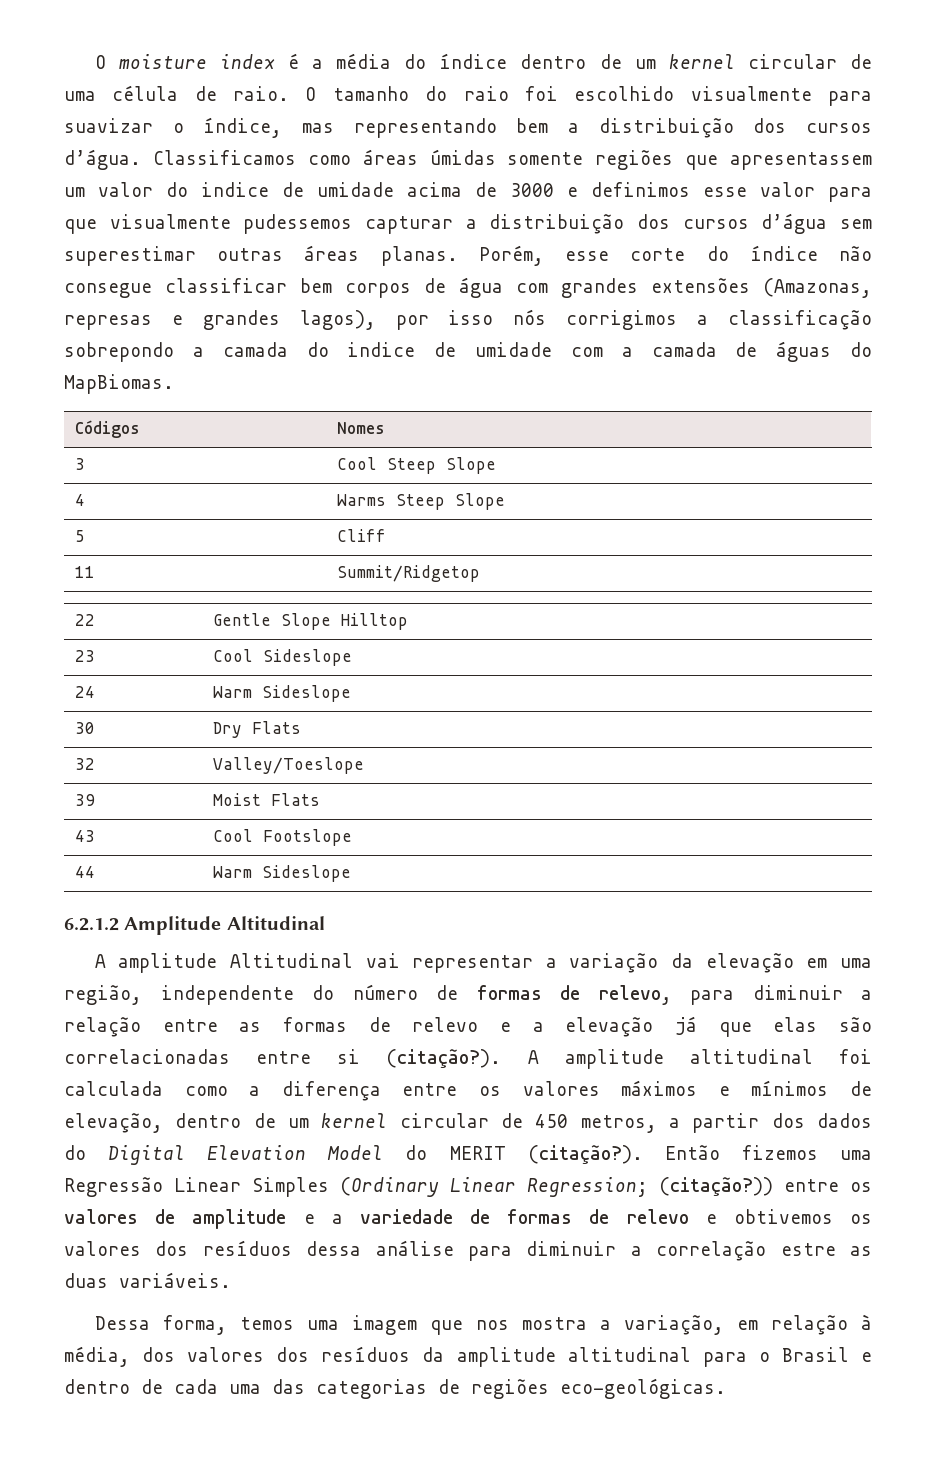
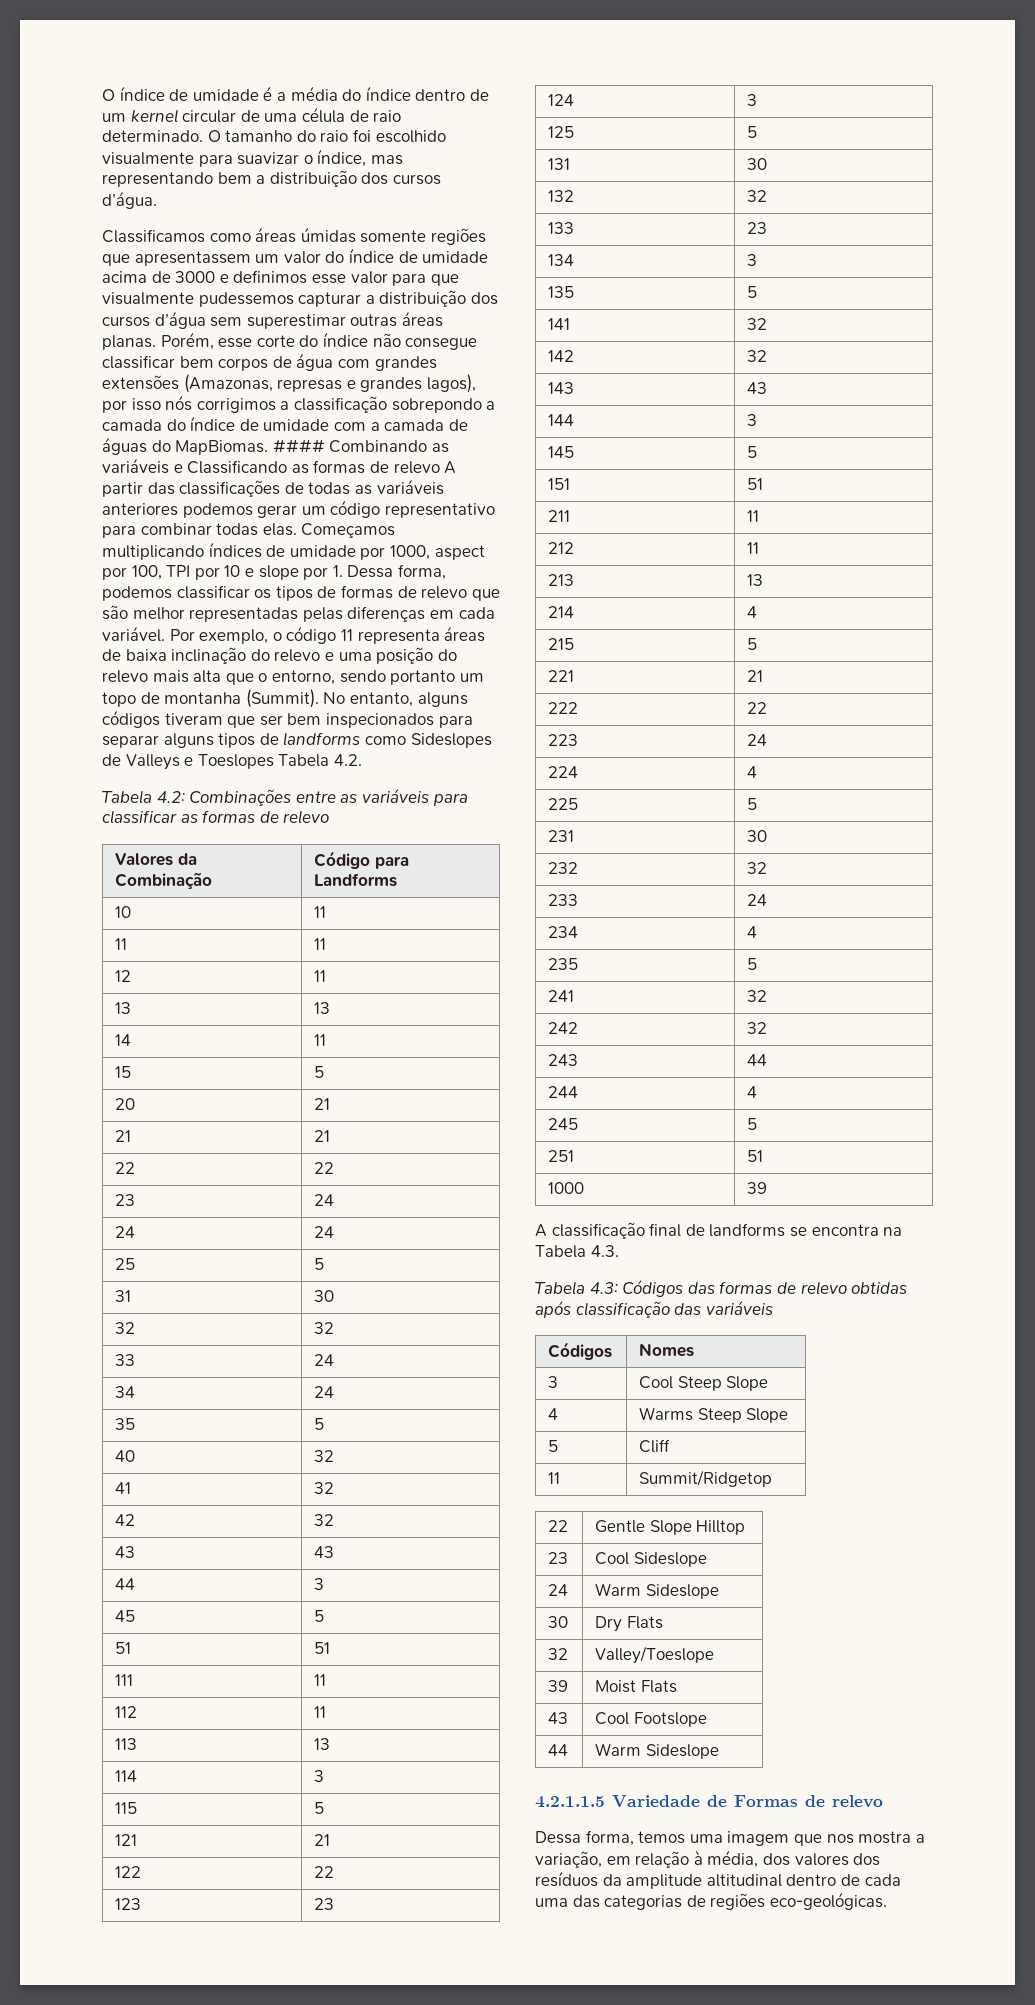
[94,54,275,70] O moisture index -> [102,86,259,101] O índice de umidade
[233,86,290,101] raio. -> [373,110,402,122] [102,130,203,142] raio determinado.
(141, 159) none -> (157, 200) //
[201,182,269,197] indice -> [348,248,394,263] índice
[347,342,416,357] indice -> [190,416,236,431] índice
(174, 384) none -> [272,439,449,453] [102,458,457,474] [102,479,444,497] [102,500,495,518] [102,523,396,538] [102,542,485,560] [102,564,446,580] [102,585,500,601] [102,605,495,622] [102,626,486,644] [102,647,457,664] [102,670,484,685] [102,689,468,708] [102,710,473,728] [102,732,492,748] [102,754,362,770] [102,788,468,806] [102,810,330,824] [115,853,198,866] [115,872,213,889] [314,851,410,869] [314,873,398,887] [115,906,132,918] [314,906,327,918] [115,938,128,950] [314,938,327,950] [115,970,132,982] [314,970,327,982] [115,1002,132,1014] [314,1002,331,1014] [115,1034,132,1046] [314,1034,327,1046] [115,1066,132,1078] [314,1066,325,1078] [115,1098,136,1110] [314,1098,331,1110] [115,1130,132,1142] [314,1130,331,1142] [115,1162,136,1174] [314,1162,335,1174] [115,1194,136,1206] [314,1194,335,1206] [115,1226,136,1238] [314,1226,335,1238] [115,1258,136,1270] [314,1258,325,1270] [115,1290,132,1302] [314,1290,335,1302] [115,1322,136,1334] [314,1322,335,1334] [115,1354,136,1366] [314,1354,335,1366] [115,1386,136,1398] [314,1386,335,1398] [115,1418,136,1430] [314,1418,325,1430] [115,1450,136,1462] [314,1450,335,1462] [115,1482,132,1494] [314,1482,335,1494] [115,1514,136,1526] [314,1514,335,1526] [115,1546,136,1558] [314,1546,335,1558] [115,1578,136,1590] [314,1578,325,1590] [115,1610,136,1622] [314,1610,325,1622] [115,1642,132,1654] [314,1642,331,1654] [115,1674,134,1686] [314,1674,327,1686] [115,1706,138,1718] [314,1706,327,1718] [115,1738,138,1750] [314,1738,331,1750] [115,1770,138,1782] [314,1770,325,1782] [115,1802,138,1814] [314,1802,325,1814] [115,1834,138,1846] [314,1834,331,1846] [115,1866,142,1878] [314,1866,335,1878] [115,1898,142,1910] [314,1898,335,1910] [548,94,575,106] [747,94,758,106] [548,126,575,138] [747,126,758,138] [548,158,571,170] [747,158,768,170] [548,190,575,202] [747,190,768,202] [548,222,575,234] [747,222,768,234] [548,254,575,266] [747,254,758,266] [548,286,575,298] [747,286,758,298] [548,318,571,330] [747,318,768,330] [548,350,575,362] [747,350,768,362] [548,382,575,394] [747,382,768,394] [548,414,575,426] [747,414,758,426] [548,446,575,458] [747,446,758,458] [548,478,571,490] [747,478,764,490] [548,510,571,522] [747,510,760,522] [548,542,575,554] [747,542,760,554] [548,574,575,586] [747,574,764,586] [548,606,575,618] [747,606,758,618] [548,638,575,650] [747,638,758,650] [548,670,575,682] [747,670,764,682] [548,702,579,714] [747,702,768,714] [548,734,579,746] [747,734,768,746] [548,766,579,778] [747,766,758,778] [548,798,579,810] [747,798,758,810] [548,830,575,842] [747,830,768,842] [548,862,579,874] [747,862,768,874] [548,894,579,906] [747,894,768,906] [548,926,579,938] [747,926,758,938] [548,958,579,970] [747,958,758,970] [548,990,575,1002] [747,990,768,1002] [548,1022,579,1034] [747,1022,768,1034] [548,1054,579,1066] [747,1054,768,1066] [548,1086,579,1098] [747,1086,758,1098] [548,1118,579,1130] [747,1118,758,1130] [548,1150,575,1162] [747,1150,764,1162] [548,1182,585,1194] [747,1182,768,1194] [535,1222,903,1239] [535,1245,619,1258] [535,1279,908,1297] [535,1300,773,1318] #### Combinando as variáveis e Classificando as formas de relevo A partir das classificações de todas as variáveis anteriores podemos gerar um código representativo para combinar todas elas. Começamos multiplicando índices de umidade por 1000, aspect por 100, TPI por 10 e slope por 1. Dessa forma, podemos classificar os tipos de formas de relevo que são melhor representadas pelas diferenças em cada variável. Por exemplo, o código 11 representa áreas de baixa inclinação do relevo e uma posição do relevo mais alta que o entorno, sendo portanto um topo de montanha (Summit). No entanto, alguns códigos tiveram que ser bem inspecionados para separar alguns tipos de landforms como Sideslopes de Valleys e Toeslopes Tabela 4.2. // Tabela 4.2: Combinações entre as variáveis para classificar as formas de relevo // Valores da Combinação | Código para Landforms // 10 | 11 // 11 | 11 // 12 | 11 // 13 | 13 // 14 | 11 // 15 | 5 // 20 | 21 // 21 | 21 // 22 | 22 // 23 | 24 // 24 | 24 // 25 | 5 // 31 | 30 // 32 | 32 // 33 | 24 // 34 | 24 // 35 | 5 // 40 | 32 // 41 | 32 // 42 | 32 // 43 | 43 // 44 | 3 // 45 | 5 // 51 | 51 // 111 | 11 // 112 | 11 // 113 | 13 // 114 | 3 // 115 | 5 // 121 | 21 // 122 | 22 // 123 | 23 // 124 | 3 // 125 | 5 // 131 | 30 // 132 | 32 // 133 | 23 // 134 | 3 // 135 | 5 // 141 | 32 // 142 | 32 // 143 | 43 // 144 | 3 // 145 | 5 // 151 | 51 // 211 | 11 // 212 | 11 // 213 | 13 // 214 | 4 // 215 | 5 // 221 | 21 // 222 | 22 // 223 | 24 // 224 | 4 // 225 | 5 // 231 | 30 // 232 | 32 // 233 | 24 // 234 | 4 // 235 | 5 // 241 | 32 // 242 | 32 // 243 | 44 // 244 | 4 // 245 | 5 // 251 | 51 // 1000 | 39 // A classificação final de landforms se encontra na Tabela 4.3. // Tabela 4.3: Códigos das formas de relevo obtidas após classificação das variáveis
[64,916,325,935] [94,953,872,973] [64,984,872,1005] [64,1016,872,1037] [64,1049,872,1069] [64,1080,873,1101] [64,1113,873,1133] [64,1145,872,1165] [64,1177,872,1197] [64,1209,872,1229] [64,1240,872,1261] [64,1272,231,1288] 6.2.1.2 Amplitude Altitudinal // A amplitude Altitudinal vai representar a variação da elevação em uma região, independente do número de formas de relevo, para diminuir a relação entre as formas de relevo e a elevação já que elas são correlacionadas entre si (citação?). A amplitude altitudinal foi calculada como a diferença entre os valores máximos e mínimos de elevação, dentro de um kernel circular de 450 metros, a partir dos dados do Digital Elevation Model do MERIT (citação?). Então fizemos uma Regressão Linear Simples (Ordinary Linear Regression; (citação?)) entre os valores de amplitude e a variedade de formas de relevo e obtivemos os valores dos resíduos dessa análise para diminuir a correlação estre as duas variáveis. -> [535,1795,883,1808] 4.2.1.1.5 Variedade de Formas de relevo
[702,1347,872,1367] para o Brasil e -> (782, 1880) none

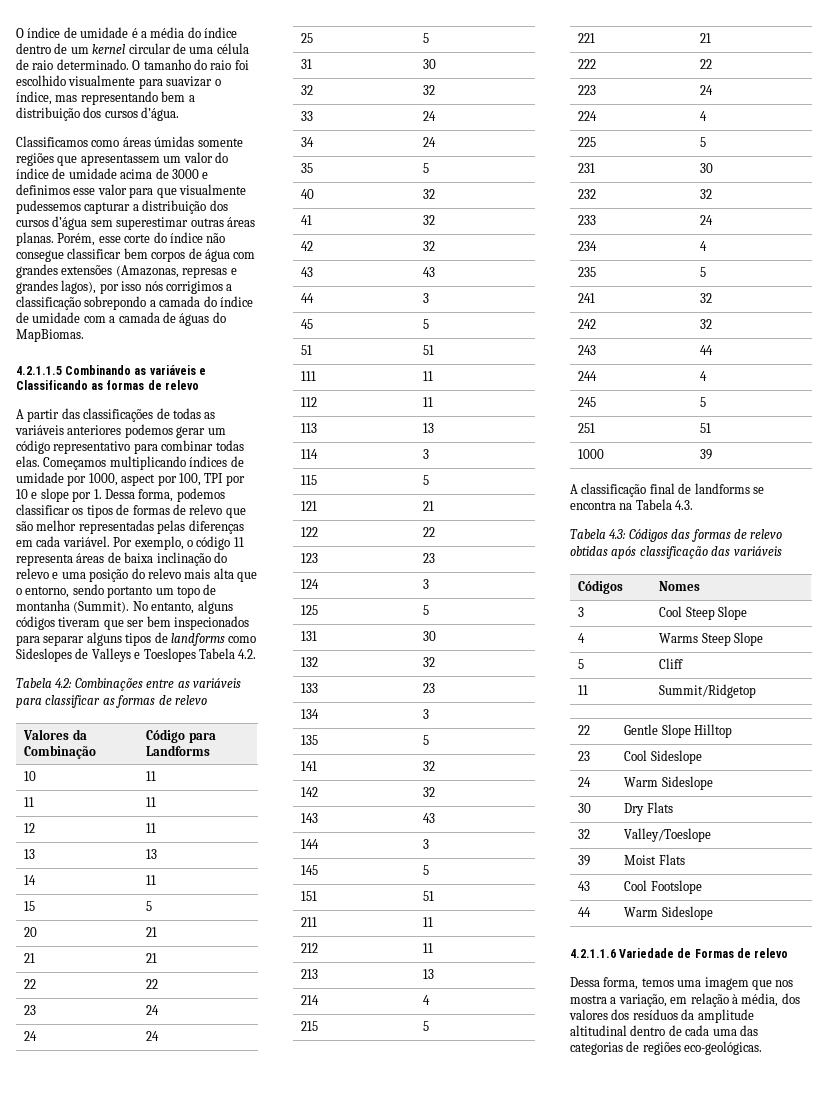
[272,439,325,453] #### -> [16,366,62,375] // 4.2.1.1.5
(440, 467) none -> (199, 385) //
[535,1796,605,1808] 4.2.1.1.5 -> [570,949,616,958] 4.2.1.1.6

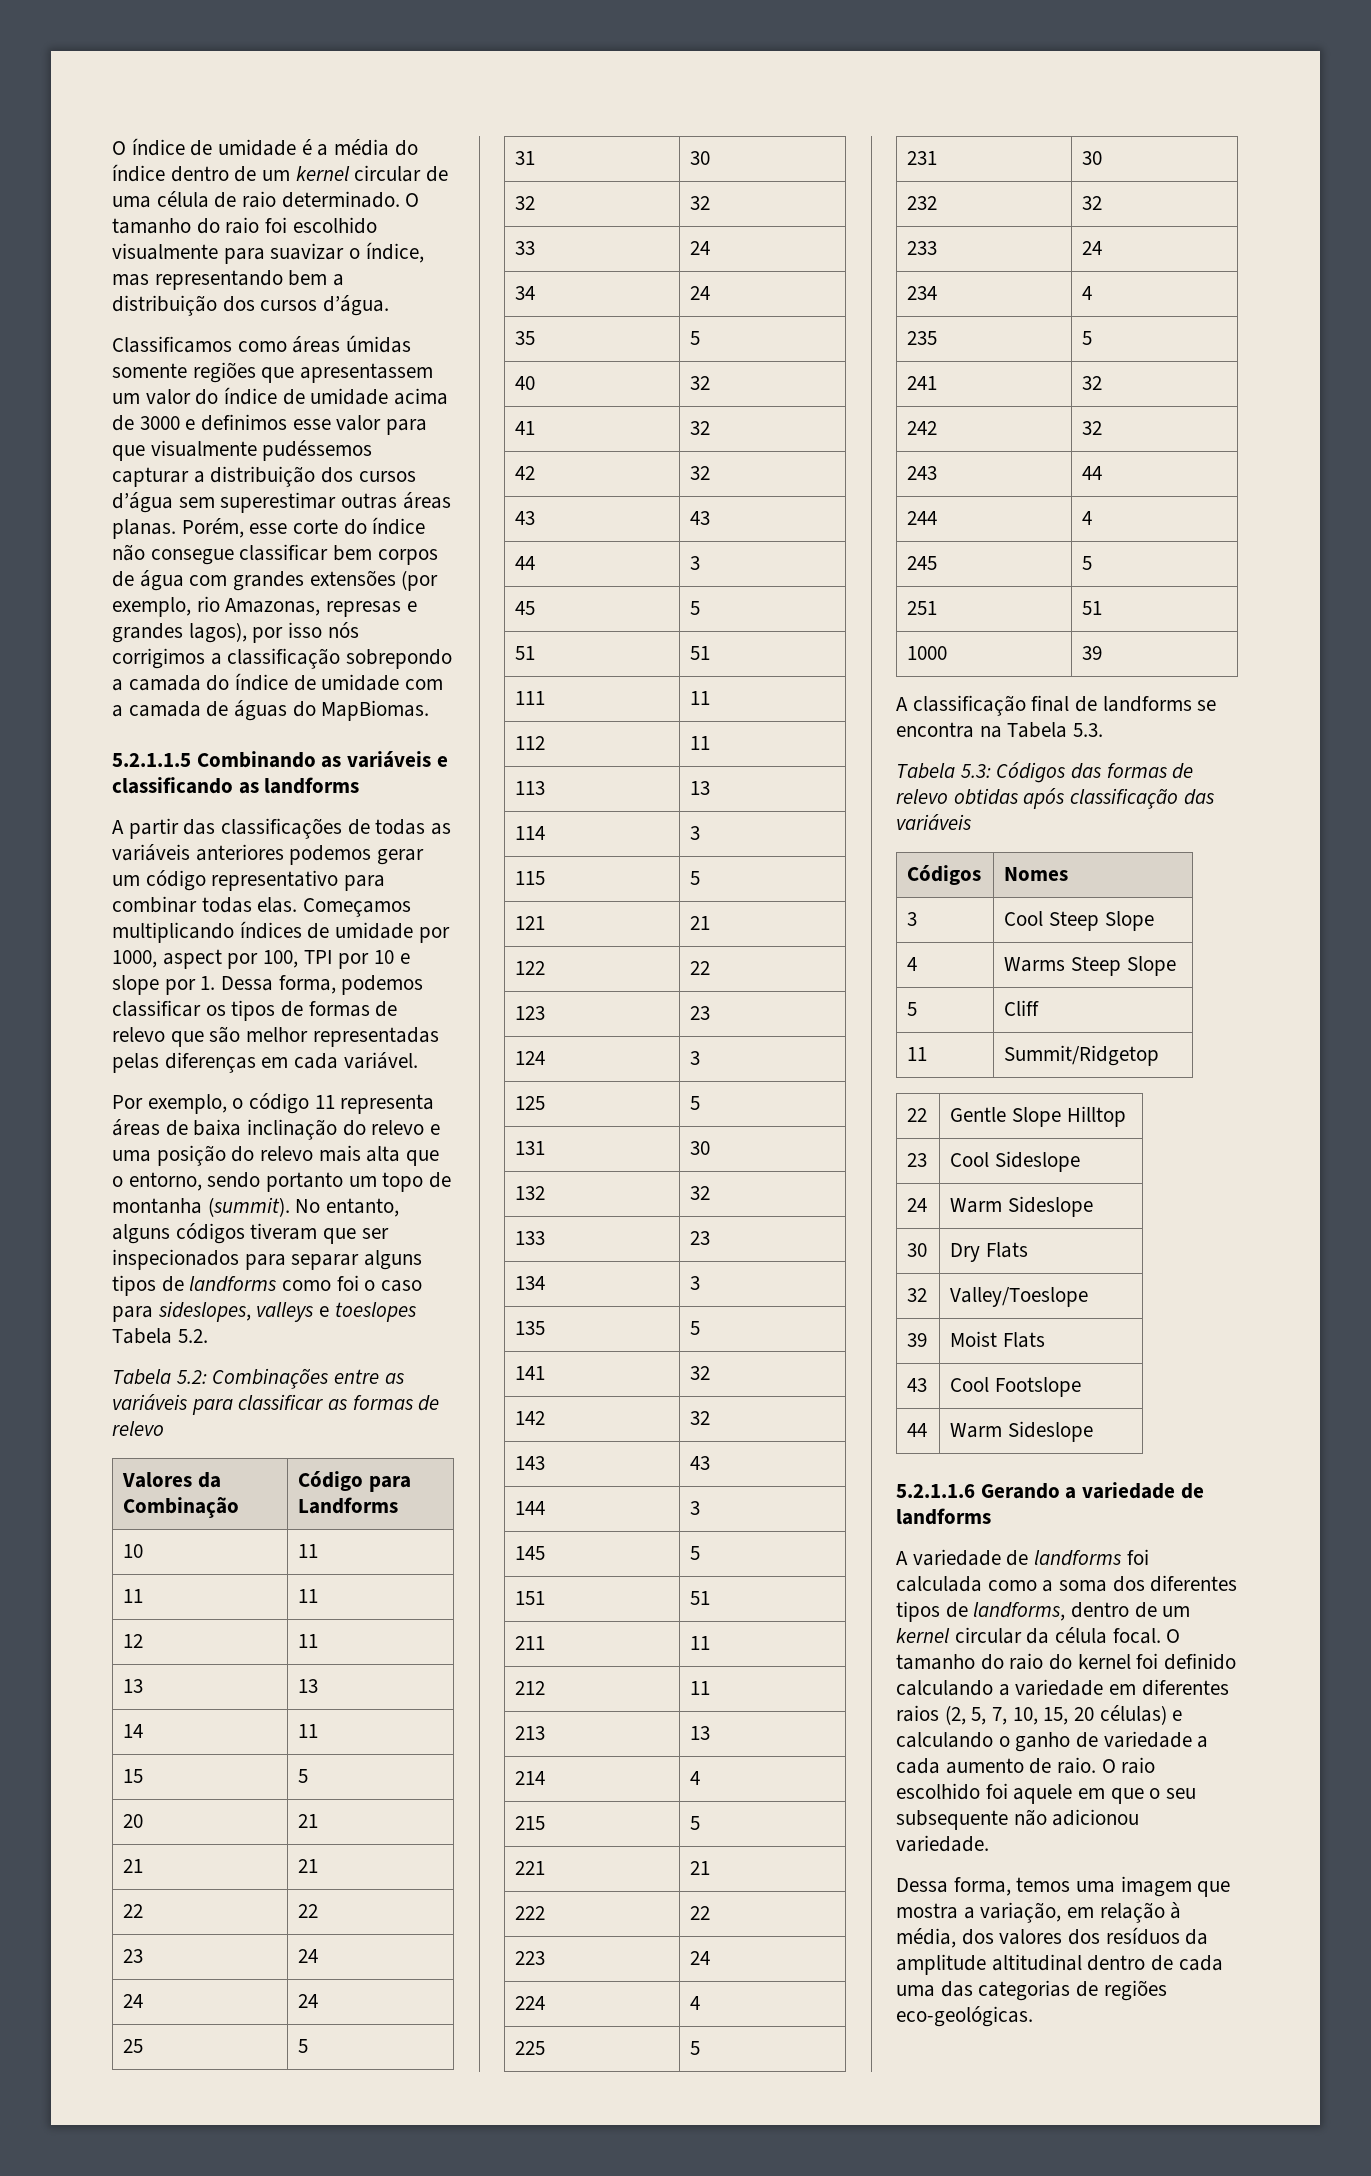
[16,200,81,214] pudessemos -> [262,440,373,461] pudéssemos
[115,265,179,278] (Amazonas, -> [401,570,439,591] [112,596,321,617] (por exemplo, rio Amazonas,
[16,366,62,375] 4.2.1.1.5 -> [112,753,191,767] 5.2.1.1.5
[16,380,199,390] Classificando as formas de relevo -> [112,777,360,794] classificando as landforms
(110, 541) none -> (418, 1060) //
[73,601,130,613] (Summit). -> [207,1197,290,1217] (summit).
[146,616,171,627] bem -> (389, 1233) none
[16,648,257,662] [16,678,73,688] Sideslopes de Valleys e Toeslopes Tabela 4.2. // Tabela 4.2: -> [336,1275,423,1292] [112,1301,416,1322] [112,1328,208,1344] [112,1369,207,1385] foi o caso para sideslopes, valleys e toeslopes Tabela 5.2. // Tabela 5.2:
[675,500,694,510] [570,529,627,539] 4.3. // Tabela 4.3: -> [1073,723,1104,737] [896,763,991,779] 5.3. // Tabela 5.3:
[570,948,789,958] 4.2.1.1.6 Variedade de Formas de relevo -> [896,1482,1204,1499] [896,1508,991,1525] [896,1549,1149,1566] [896,1575,1238,1592] [896,1601,1191,1622] [896,1627,1181,1644] [896,1653,1237,1670] [896,1679,1229,1696] [896,1705,1183,1725] [896,1731,1209,1752] [896,1757,1156,1774] [896,1783,1197,1804] [896,1809,1140,1830] [896,1835,989,1852] 5.2.1.1.6 Gerando a variedade de landforms // A variedade de landforms foi calculada como a soma dos diferentes tipos de landforms, dentro de um kernel circular da célula focal. O tamanho do raio do kernel foi definido calculando a variedade em diferentes raios (2, 5, 7, 10, 15, 20 células) e calculando o ganho de variedade a cada aumento de raio. O raio escolhido foi aquele em que o seu subsequente não adicionou variedade.
[775,980,794,987] nos -> (1231, 1889) none

